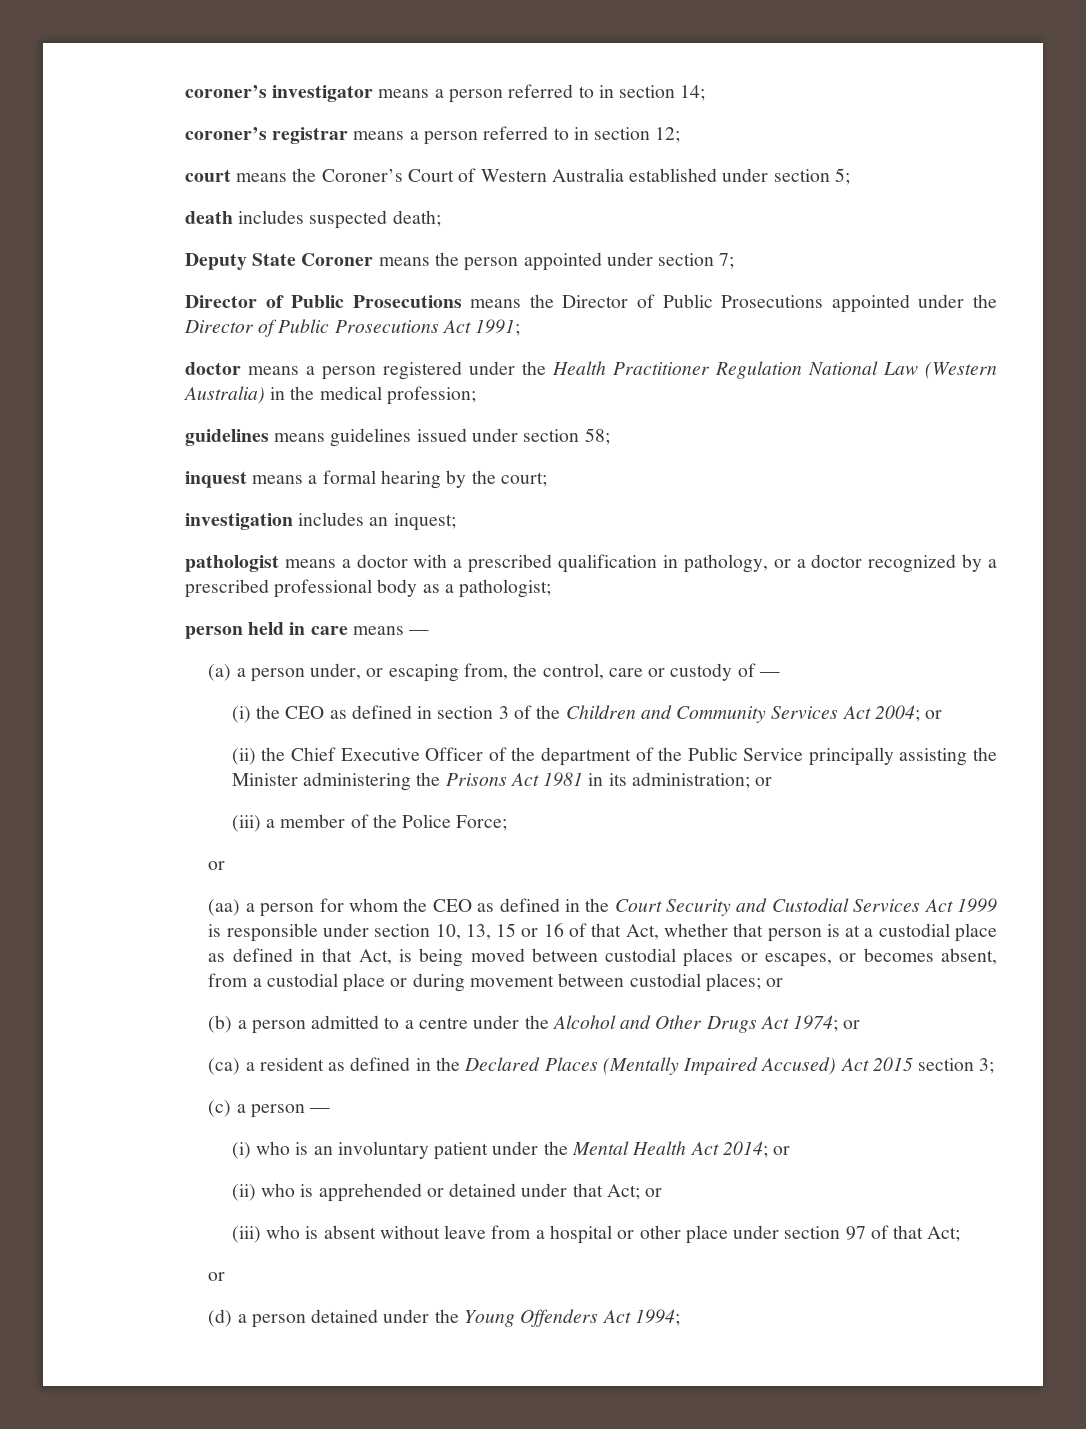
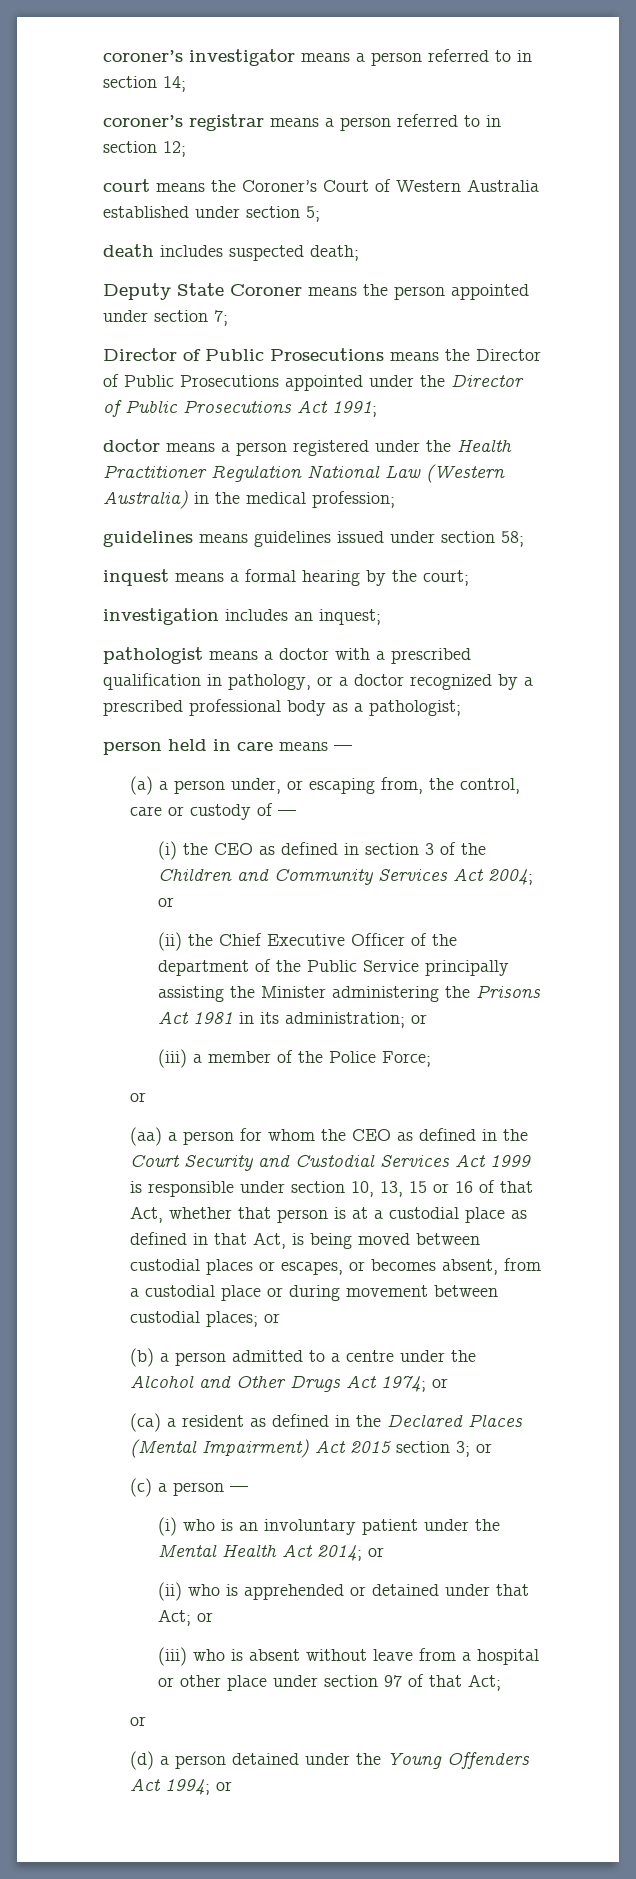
[602,1057,837,1075] (Mentally Impaired Accused) -> [130,1439,310,1458] (Mental Impairment)
(995, 1066) none -> [476,1443,493,1453] or
(680, 1317) none -> [216,1781,233,1791] or

